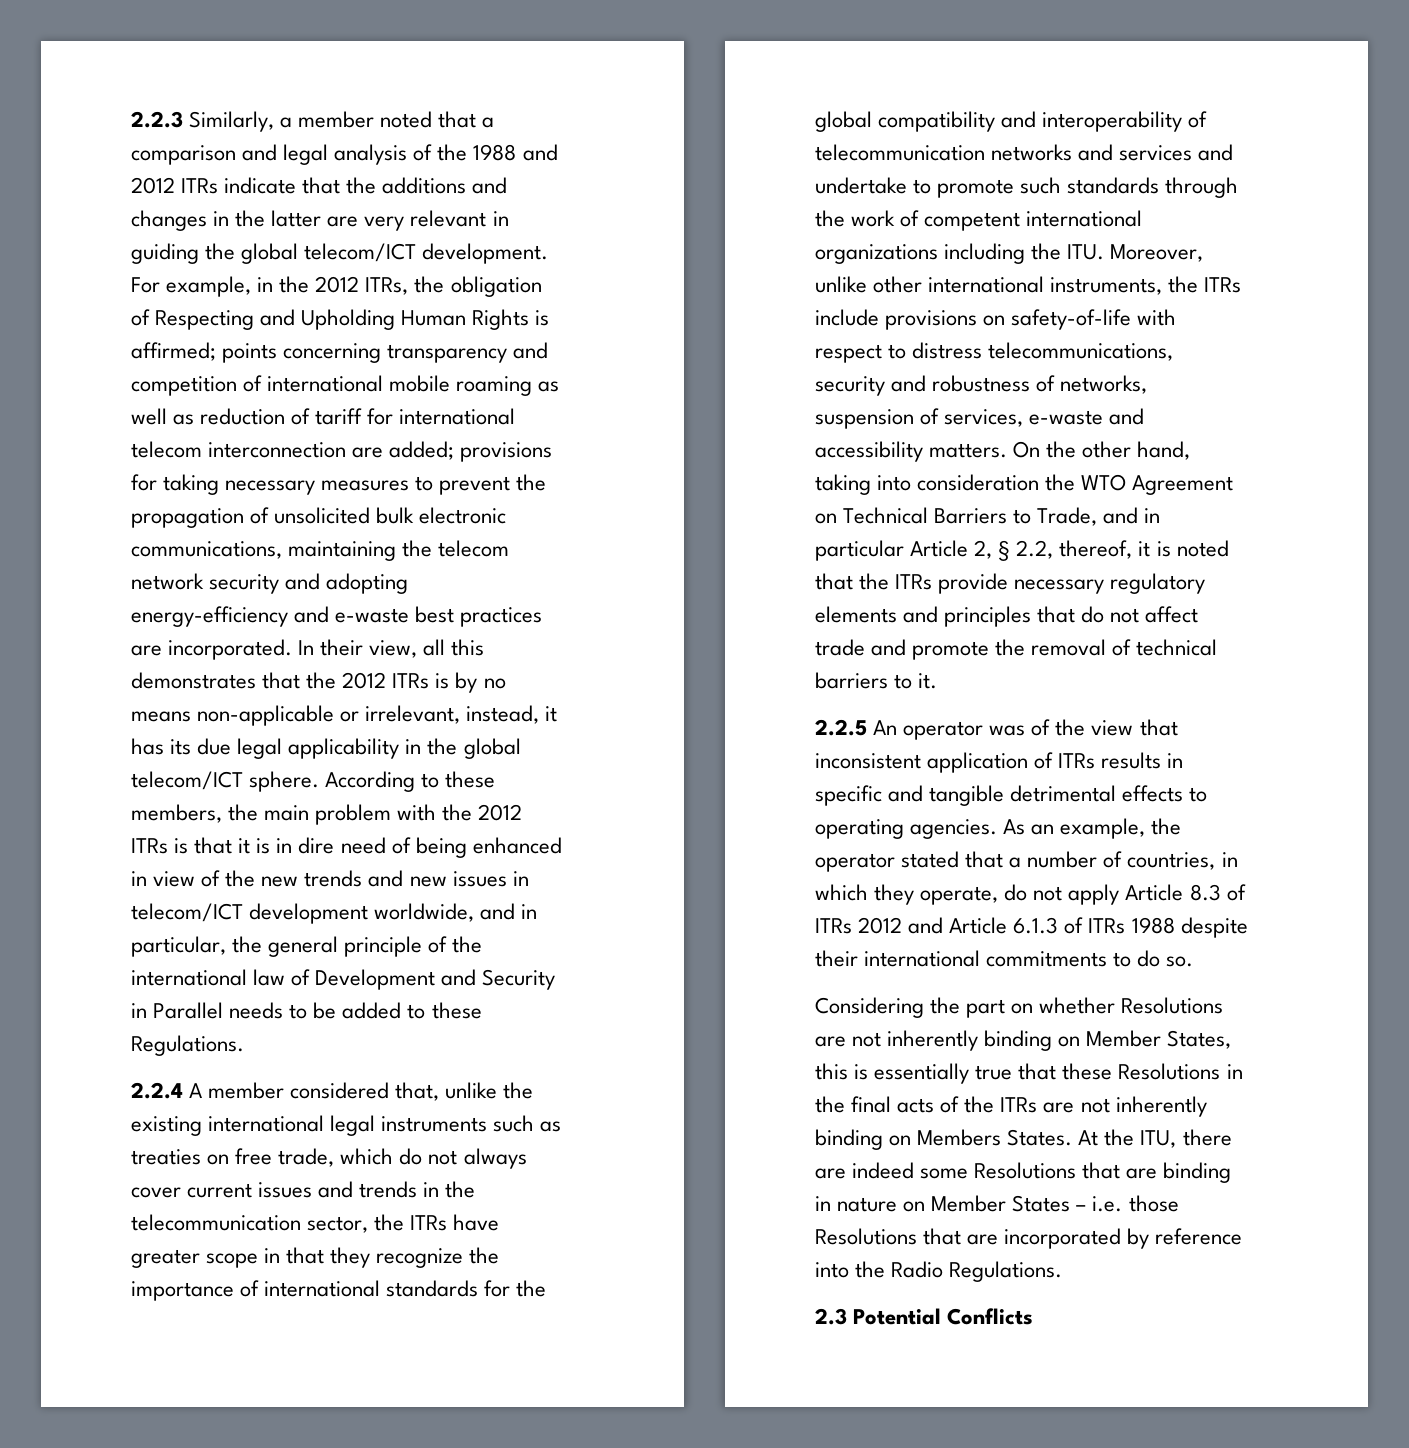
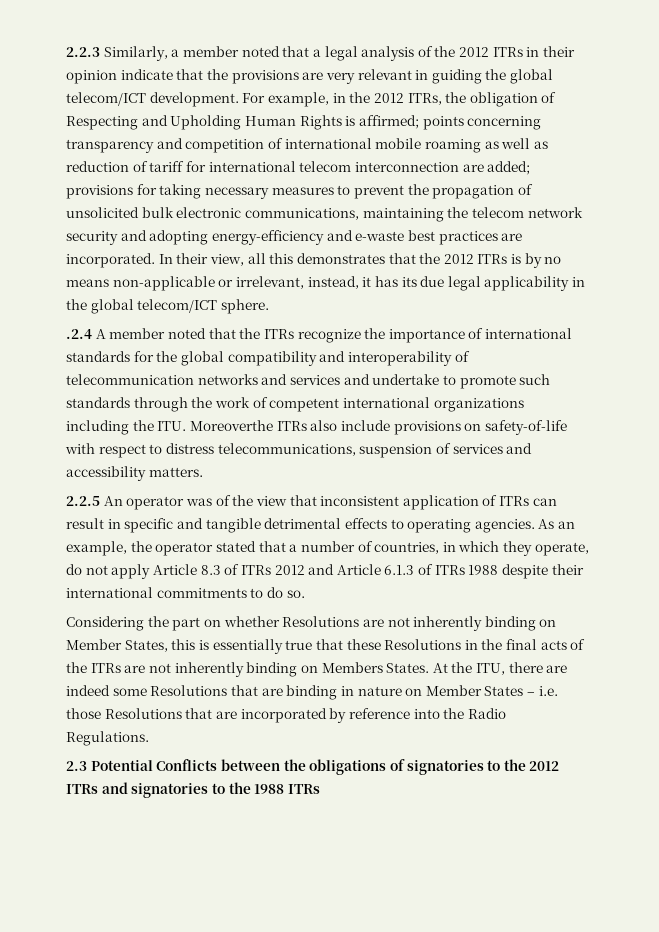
[131,144,278,165] comparison and -> (321, 53) none
[473,144,558,161] [131,177,508,194] [131,210,322,231] 1988 and 2012 ITRs indicate that the additions and changes in the latter -> [459,46,576,57] [66,69,299,84] 2012 ITRs in their opinion indicate that the provisions
[325,771,496,792] [131,804,523,825] [131,837,562,858] [131,870,529,887] [131,903,538,924] [131,936,483,957] [131,969,556,990] [131,1002,482,1019] [131,1035,244,1056] [131,1082,534,1101] [131,1115,562,1136] [131,1148,527,1169] [131,1181,476,1198] [131,1214,500,1233] [131,1247,371,1268] According to these members, the main problem with the 2012 ITRs is that it is in dire need of being enhanced in view of the new trends and new issues in telecom/ICT development worldwide, and in particular, the general principle of the international law of Development and Security in Parallel needs to be added to these Regulations. // 2.2.4 A member considered that, unlike the existing international legal instruments such as treaties on free trade, which do not always cover current issues and trends in the telecommunication sector, the ITRs have greater scope in that they -> [66,328,294,339] // .2.4 A member noted that the ITRs
[1110,244,1204,262] [815,276,1242,295] Moreover, unlike other international instruments, the ITRs -> [189,420,338,431] Moreoverthe ITRs also
[815,375,1148,396] [815,408,1145,429] [815,441,1191,462] [815,474,1234,495] [815,507,1161,526] [815,540,1229,561] [815,573,1206,594] [815,606,1199,627] [815,639,1218,660] [815,672,938,689] security and robustness of networks, suspension of services, e-waste and accessibility matters. On the other hand, taking into consideration the WTO Agreement on Technical Barriers to Trade, and in particular Article 2, § 2.2, thereof, it is noted that the ITRs provide necessary regulatory elements and principles that do not affect trade and promote the removal of technical barriers to it. -> [359,443,533,458] [66,466,203,481] suspension of services and accessibility matters.
[1101,752,1162,769] results -> [532,498,557,506] [66,518,104,529] can result
(1034, 1316) none -> [220,759,560,775] [66,782,320,798] between the obligations of signatories to the 2012 ITRs and signatories to the 1988 ITRs

